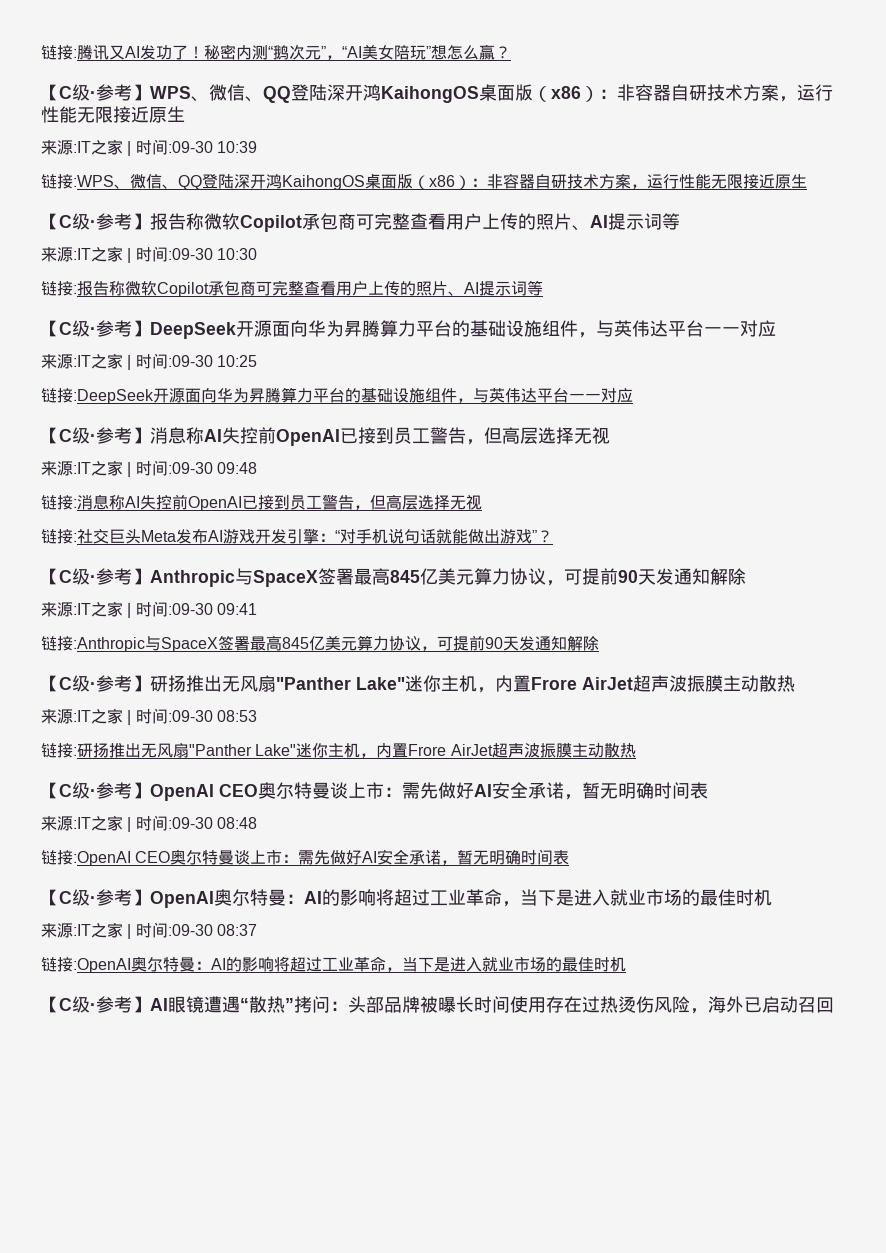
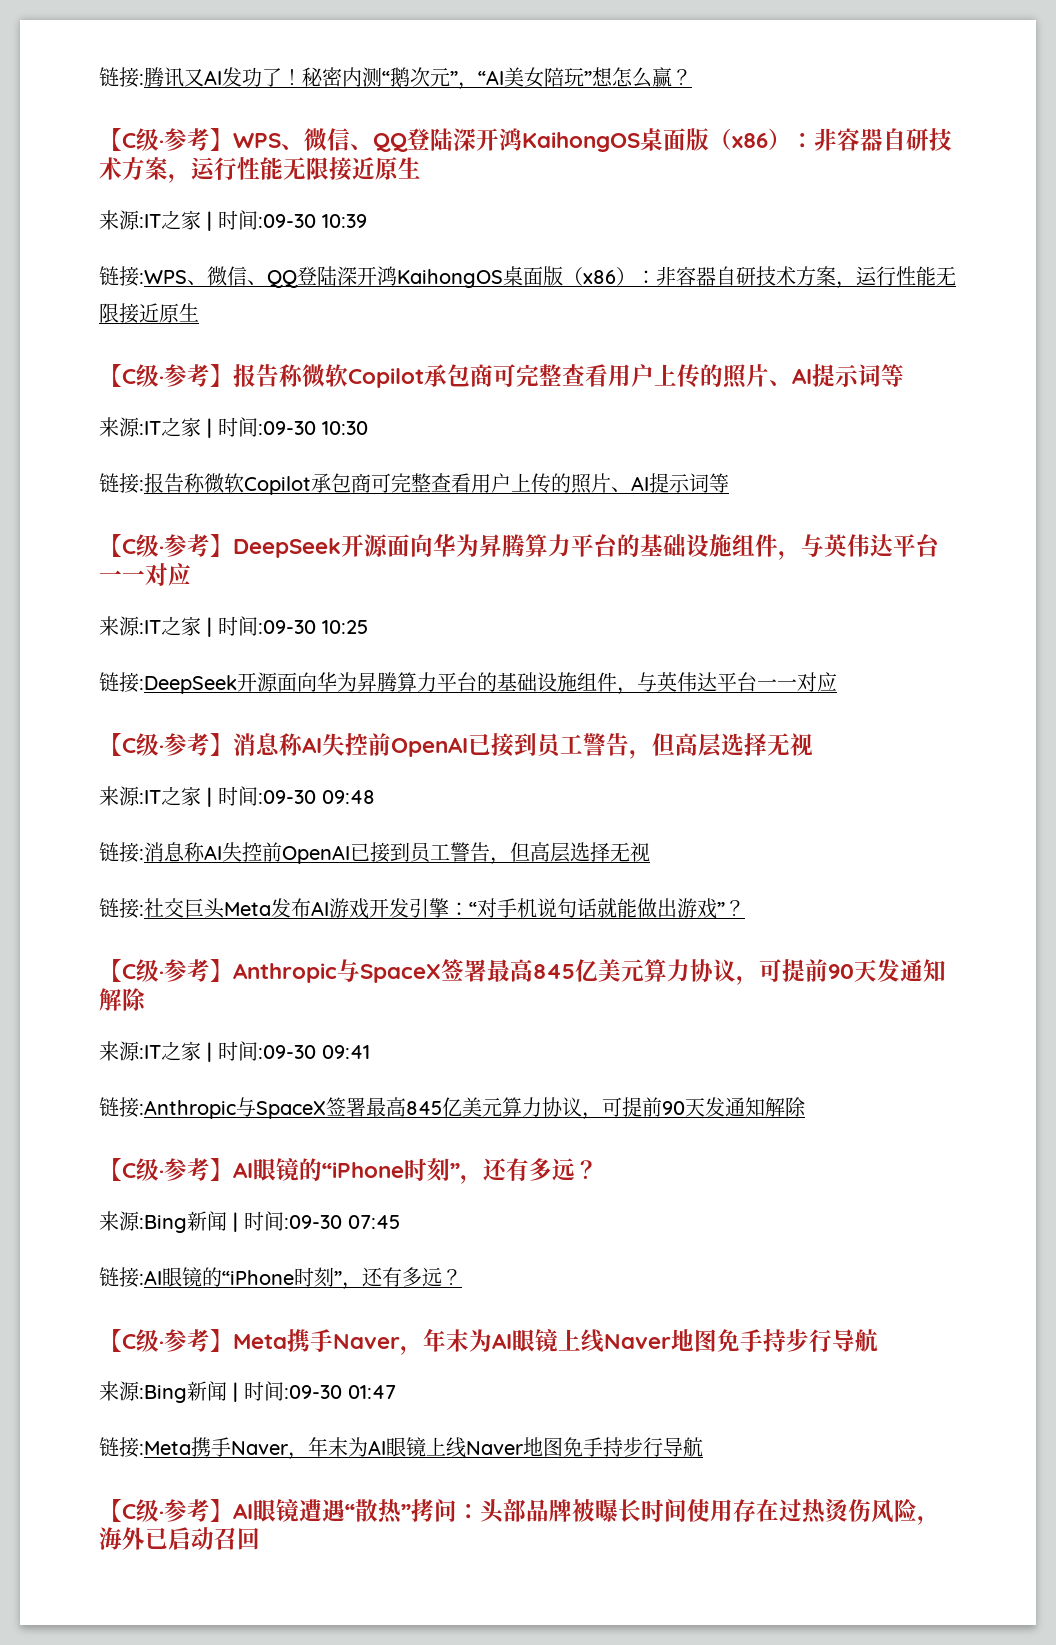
[150,675,795,693] [41,708,257,725] [41,743,636,758] [41,782,708,801] [41,815,257,832] [41,849,570,866] [41,889,772,908] [41,922,257,939] [41,956,626,973] 研扬推出无风扇"Panther Lake"迷你主机，内置Frore AirJet超声波振膜主动散热 // 来源:IT之家 | 时间:09-30 08:53 // 链接:研扬推出无风扇"Panther Lake"迷你主机，内置Frore AirJet超声波振膜主动散热 // 【C级·参考】OpenAI CEO奥尔特曼谈上市：需先做好AI安全承诺，暂无明确时间表 // 来源:IT之家 | 时间:09-30 08:48 // 链接:OpenAI CEO奥尔特曼谈上市：需先做好AI安全承诺，暂无明确时间表 // 【C级·参考】OpenAI奥尔特曼：AI的影响将超过工业革命，当下是进入就业市场的最佳时机 // 来源:IT之家 | 时间:09-30 08:37 // 链接:OpenAI奥尔特曼：AI的影响将超过工业革命，当下是进入就业市场的最佳时机 -> [233,1158,598,1184] [99,1211,400,1233] [99,1267,462,1290] [99,1328,878,1355] [99,1381,396,1403] [99,1437,703,1460] AI眼镜的“iPhone时刻”，还有多远？ // 来源:Bing新闻 | 时间:09-30 07:45 // 链接:AI眼镜的“iPhone时刻”，还有多远？ // 【C级·参考】Meta携手Naver，年末为AI眼镜上线Naver地图免手持步行导航 // 来源:Bing新闻 | 时间:09-30 01:47 // 链接:Meta携手Naver，年末为AI眼镜上线Naver地图免手持步行导航

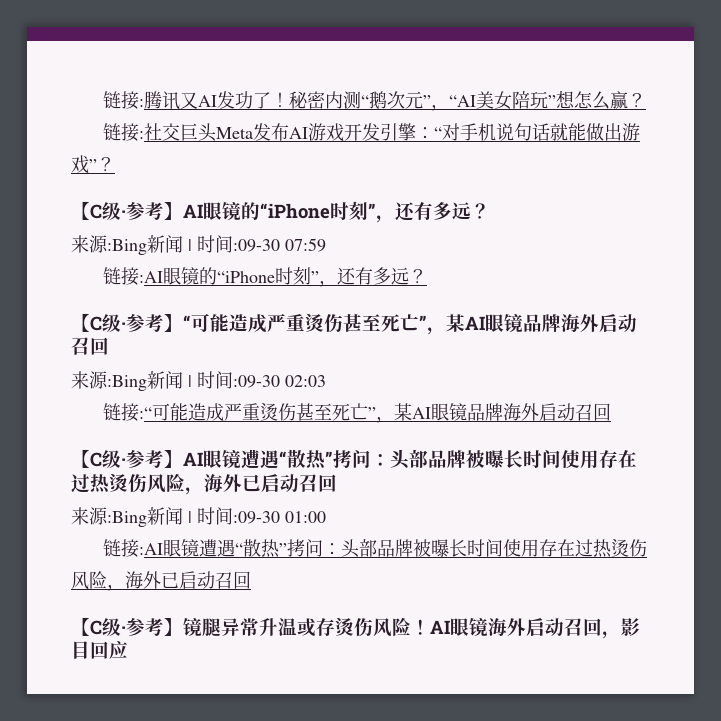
[99,128,952,152] [99,157,421,183] [99,210,367,231] [99,266,956,289] [99,303,199,324] [99,364,904,389] [99,417,368,438] [99,473,729,495] [99,534,940,560] [99,563,191,586] [99,616,368,637] [99,672,837,695] [99,733,813,759] [99,786,375,807] [99,842,650,865] // 【C级·参考】WPS、微信、QQ登陆深开鸿KaihongOS桌面版（x86）：非容器自研技术方案，运行性能无限接近原生 // 来源:IT之家 | 时间:09-30 10:39 // 链接:WPS、微信、QQ登陆深开鸿KaihongOS桌面版（x86）：非容器自研技术方案，运行性能无限接近原生 // 【C级·参考】报告称微软Copilot承包商可完整查看用户上传的照片、AI提示词等 // 来源:IT之家 | 时间:09-30 10:30 // 链接:报告称微软Copilot承包商可完整查看用户上传的照片、AI提示词等 // 【C级·参考】DeepSeek开源面向华为昇腾算力平台的基础设施组件，与英伟达平台一一对应 // 来源:IT之家 | 时间:09-30 10:25 // 链接:DeepSeek开源面向华为昇腾算力平台的基础设施组件，与英伟达平台一一对应 // 【C级·参考】消息称AI失控前OpenAI已接到员工警告，但高层选择无视 // 来源:IT之家 | 时间:09-30 09:48 // 链接:消息称AI失控前OpenAI已接到员工警告，但高层选择无视 -> (647, 100) none
[99,959,946,985] [99,988,146,1011] [99,1041,370,1062] [99,1097,806,1120] // 【C级·参考】Anthropic与SpaceX签署最高845亿美元算力协议，可提前90天发通知解除 // 来源:IT之家 | 时间:09-30 09:41 // 链接:Anthropic与SpaceX签署最高845亿美元算力协议，可提前90天发通知解除 -> (115, 164) none
[348,1215,400,1229] 07:45 -> [285,238,326,252] 07:59
[233,1328,878,1355] [99,1381,396,1403] [99,1437,703,1460] Meta携手Naver，年末为AI眼镜上线Naver地图免手持步行导航 // 来源:Bing新闻 | 时间:09-30 01:47 // 链接:Meta携手Naver，年末为AI眼镜上线Naver地图免手持步行导航 -> [183,313,637,335] [71,337,109,355] [71,371,326,391] [103,403,612,423] “可能造成严重烫伤甚至死亡”，某AI眼镜品牌海外启动召回 // 来源:Bing新闻 | 时间:09-30 02:03 // 链接:“可能造成严重烫伤甚至死亡”，某AI眼镜品牌海外启动召回
(260, 1538) none -> [71,507,326,527] [103,539,648,558] [71,571,251,591] [71,617,640,639] [71,641,128,659] // 来源:Bing新闻 | 时间:09-30 01:00 // 链接:AI眼镜遭遇“散热”拷问：头部品牌被曝长时间使用存在过热烫伤风险，海外已启动召回 // 【C级·参考】镜腿异常升温或存烫伤风险！AI眼镜海外启动召回，影目回应

